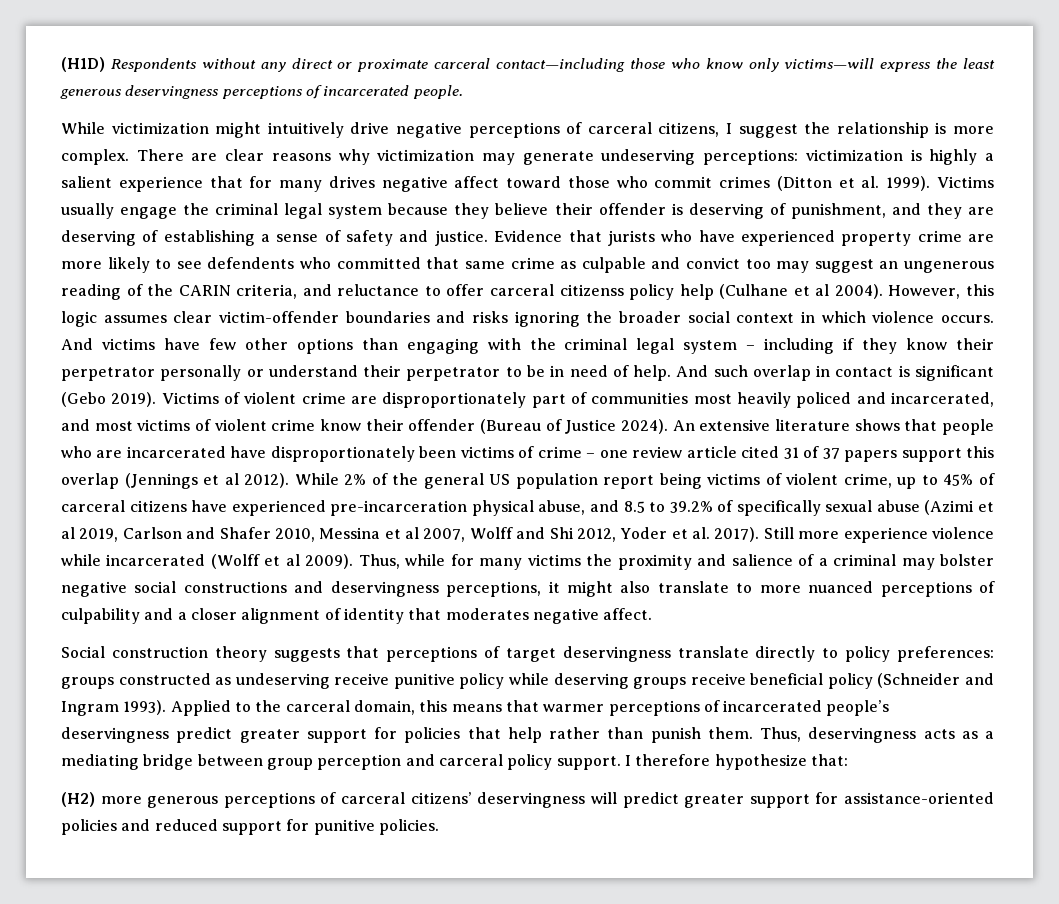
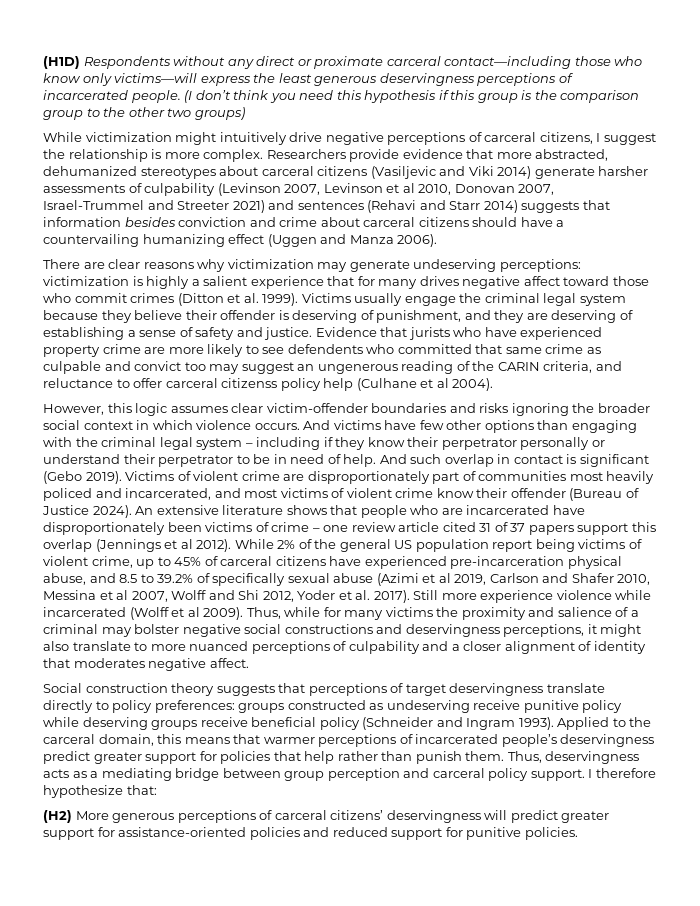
(463, 92) none -> [184,90,640,103] [43,107,245,120] (I don’t think you need this hypothesis if this group is the comparison group to the other two groups)
(129, 157) none -> [266,149,609,162] [43,166,649,179] [43,183,555,196] [43,200,610,213] [43,217,565,227] [43,234,438,247] Researchers provide evidence that more abstracted, dehumanized stereotypes about carceral citizens (Vasiljevic and Viki 2014) generate harsher assessments of culpability (Levinson 2007, Levinson et al 2010, Donovan 2007, Israel-Trummel and Streeter 2021) and sentences (Rehavi and Starr 2014) suggests that information besides conviction and crime about carceral citizens should have a countervailing humanizing effect (Uggen and Manza 2006). //
(883, 291) none -> (494, 384) //
[100,796,142,804] more -> [75,811,109,820] More

